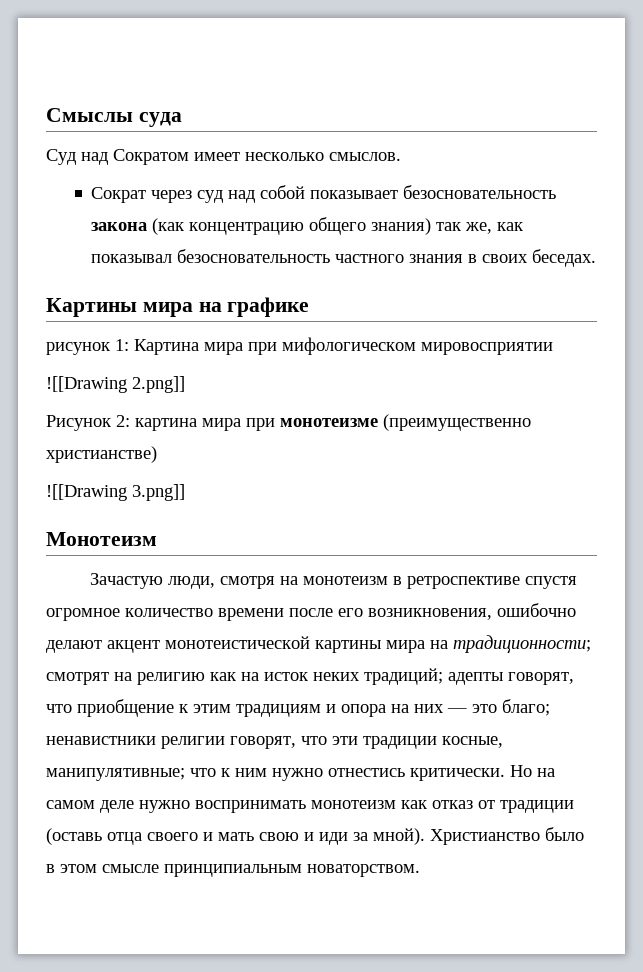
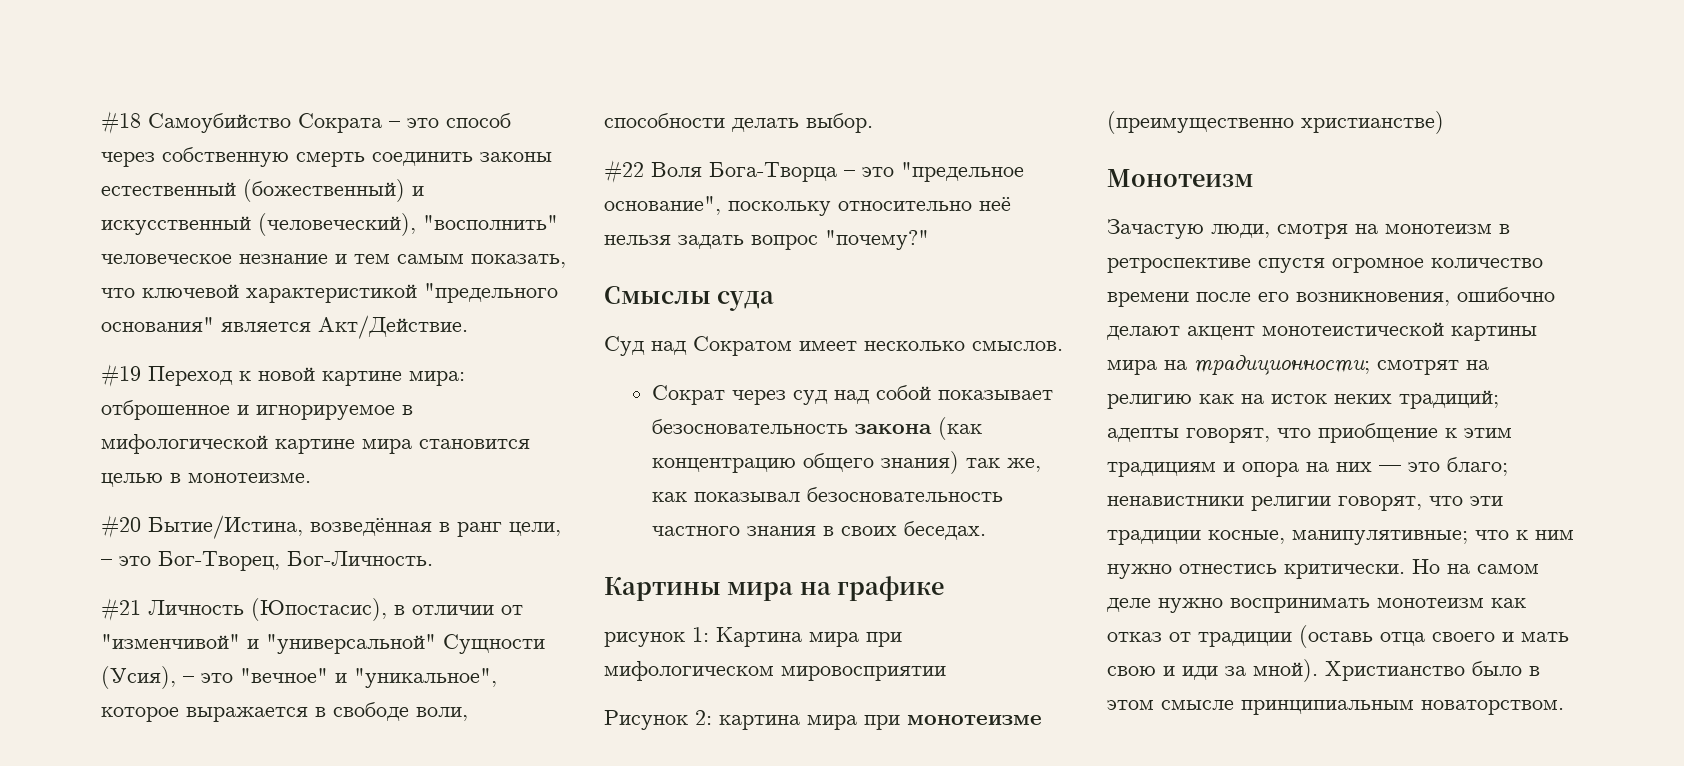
(46, 115) none -> [101,111,511,134] [101,147,552,167] [101,179,424,202] [101,213,558,236] [101,254,566,268] [101,283,558,303] [101,315,468,339] [101,364,465,387] [101,400,413,420] [101,434,530,454] [101,473,311,487] [101,515,561,539] [101,551,433,571] [101,598,523,621] [101,634,545,654] [101,666,497,689] [101,702,468,722] [604,113,873,133] [604,160,1024,183] [604,196,1011,216] [604,230,929,250] #18 Самоубийство Сократа – это способ через собственную смерть соединить законы естественный (божественный) и искусственный (человеческий), "восполнить" человеческое незнание и тем самым показать, что ключевой характеристикой "предельного основания" является Акт/Действие. // #19 Переход к новой картине мира: отброшенное и игнорируемое в мифологической картине мира становится целью в монотеизме. // #20 Бытие/Истина, возведённая в ранг цели, – это Бог-Творец, Бог-Личность. // #21 Личность (Юпостасис), в отличии от "изменчивой" и "универсальной" Сущности (Усия), – это "вечное" и "уникальное", которое выражается в свободе воли, способности делать выбор. // #22 Воля Бога-Творца – это "предельное основание", поскольку относительно неё нельзя задать вопрос "почему?" //
[46,376,185,393] // ![[Drawing 2.png]] -> (946, 673) none
[46,484,185,501] // ![[Drawing 3.png]] -> (1444, 122) none

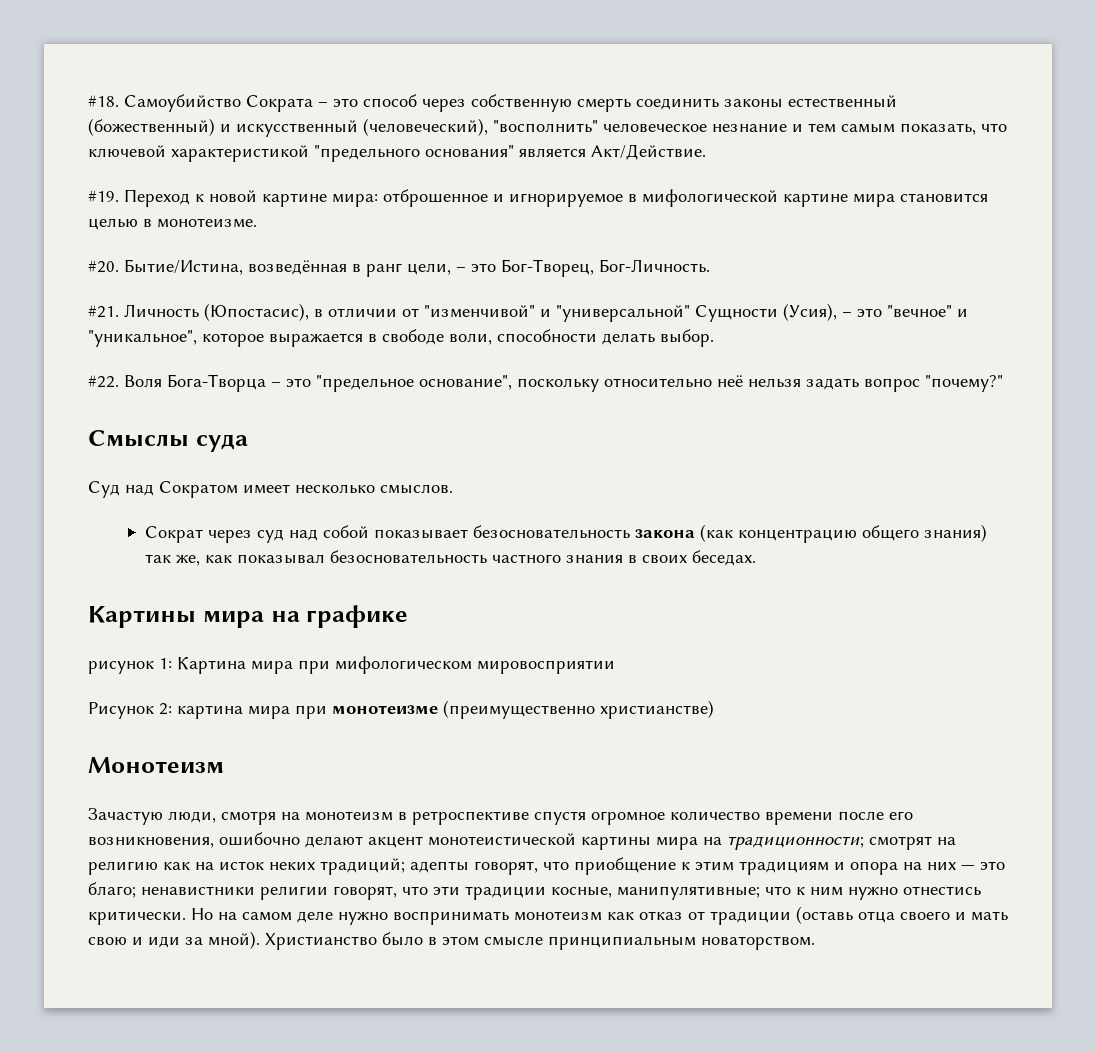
[101,111,141,134] #18 -> [88,95,119,107] #18.
[101,364,141,387] #19 -> [88,190,119,202] #19.
[101,515,141,538] #20 -> [88,260,119,273] #20.
[101,598,141,621] #21 -> [88,305,119,318] #21.
[604,160,644,183] #22 -> [88,375,119,388] #22.

